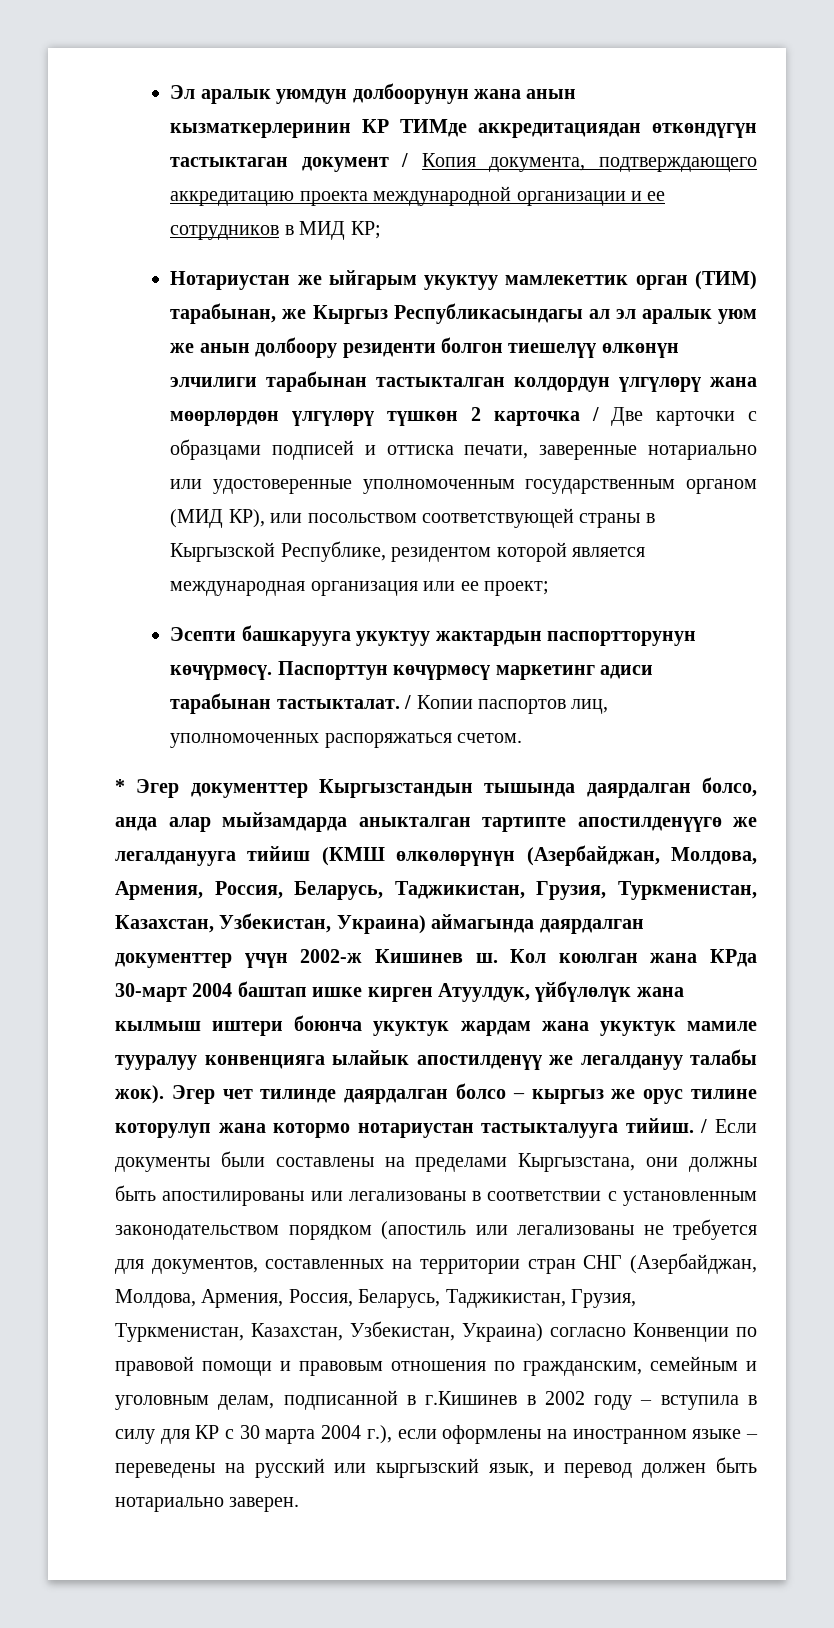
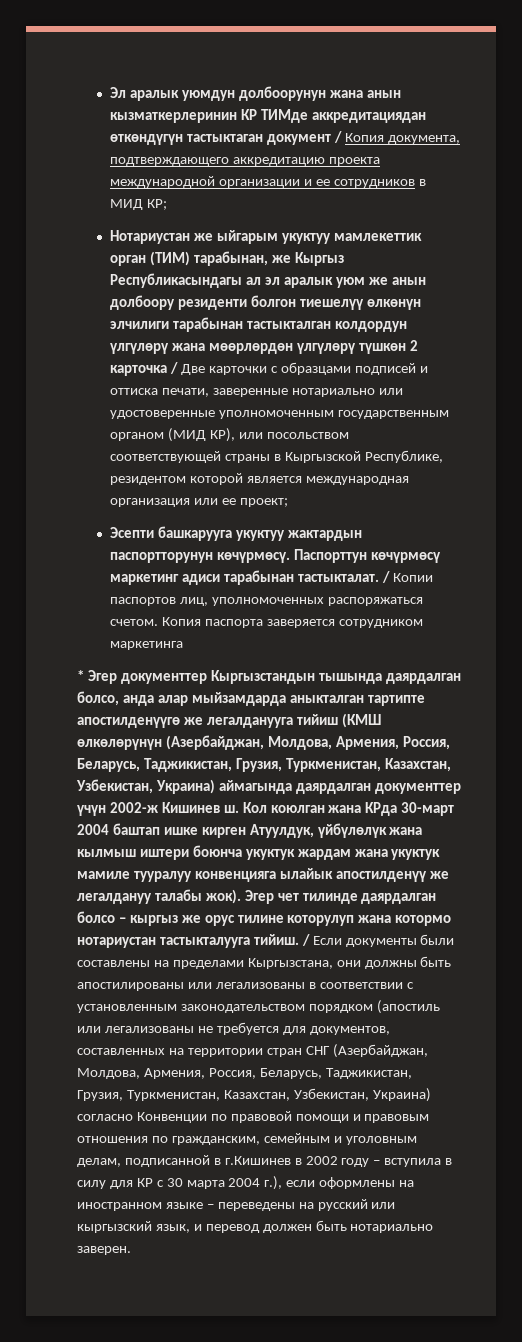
(523, 738) none -> [162,617,424,628] [110,641,184,650] Копия паспорта заверяется сотрудником маркетинга

